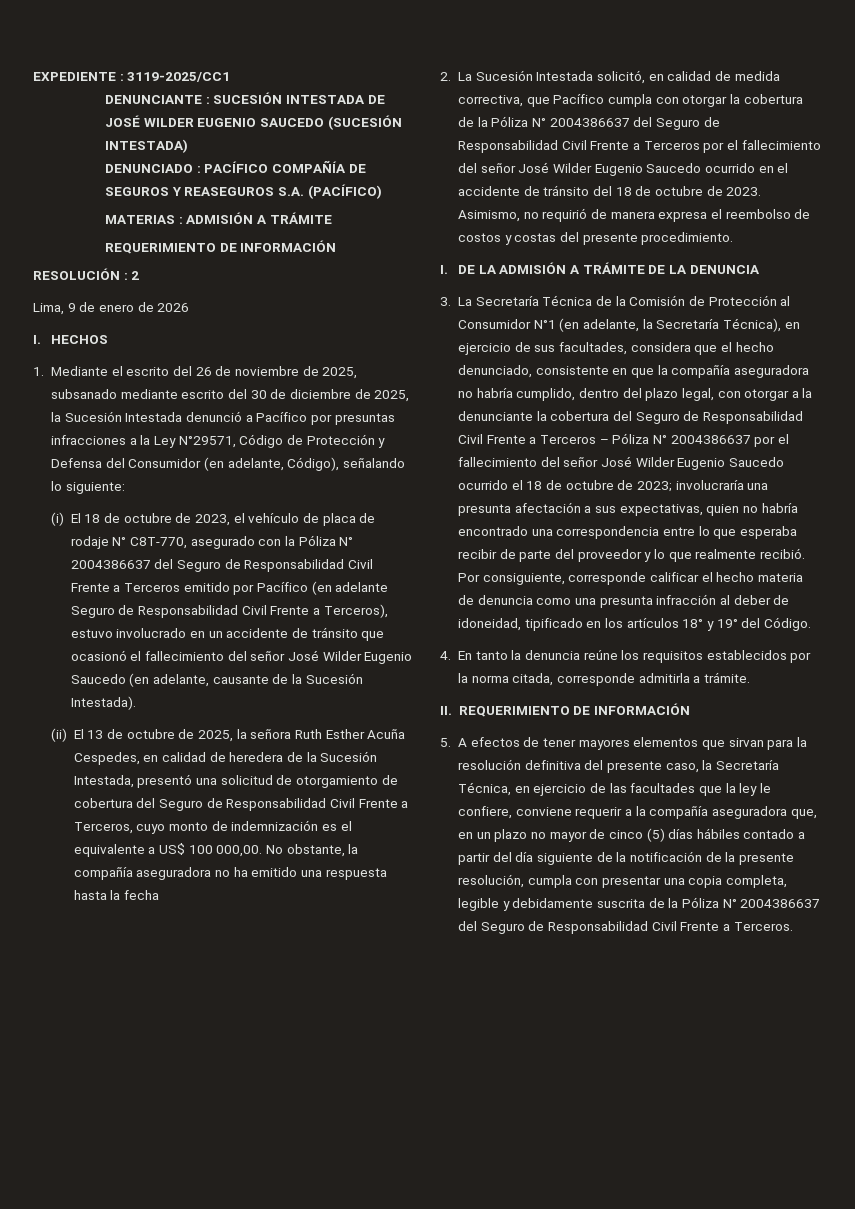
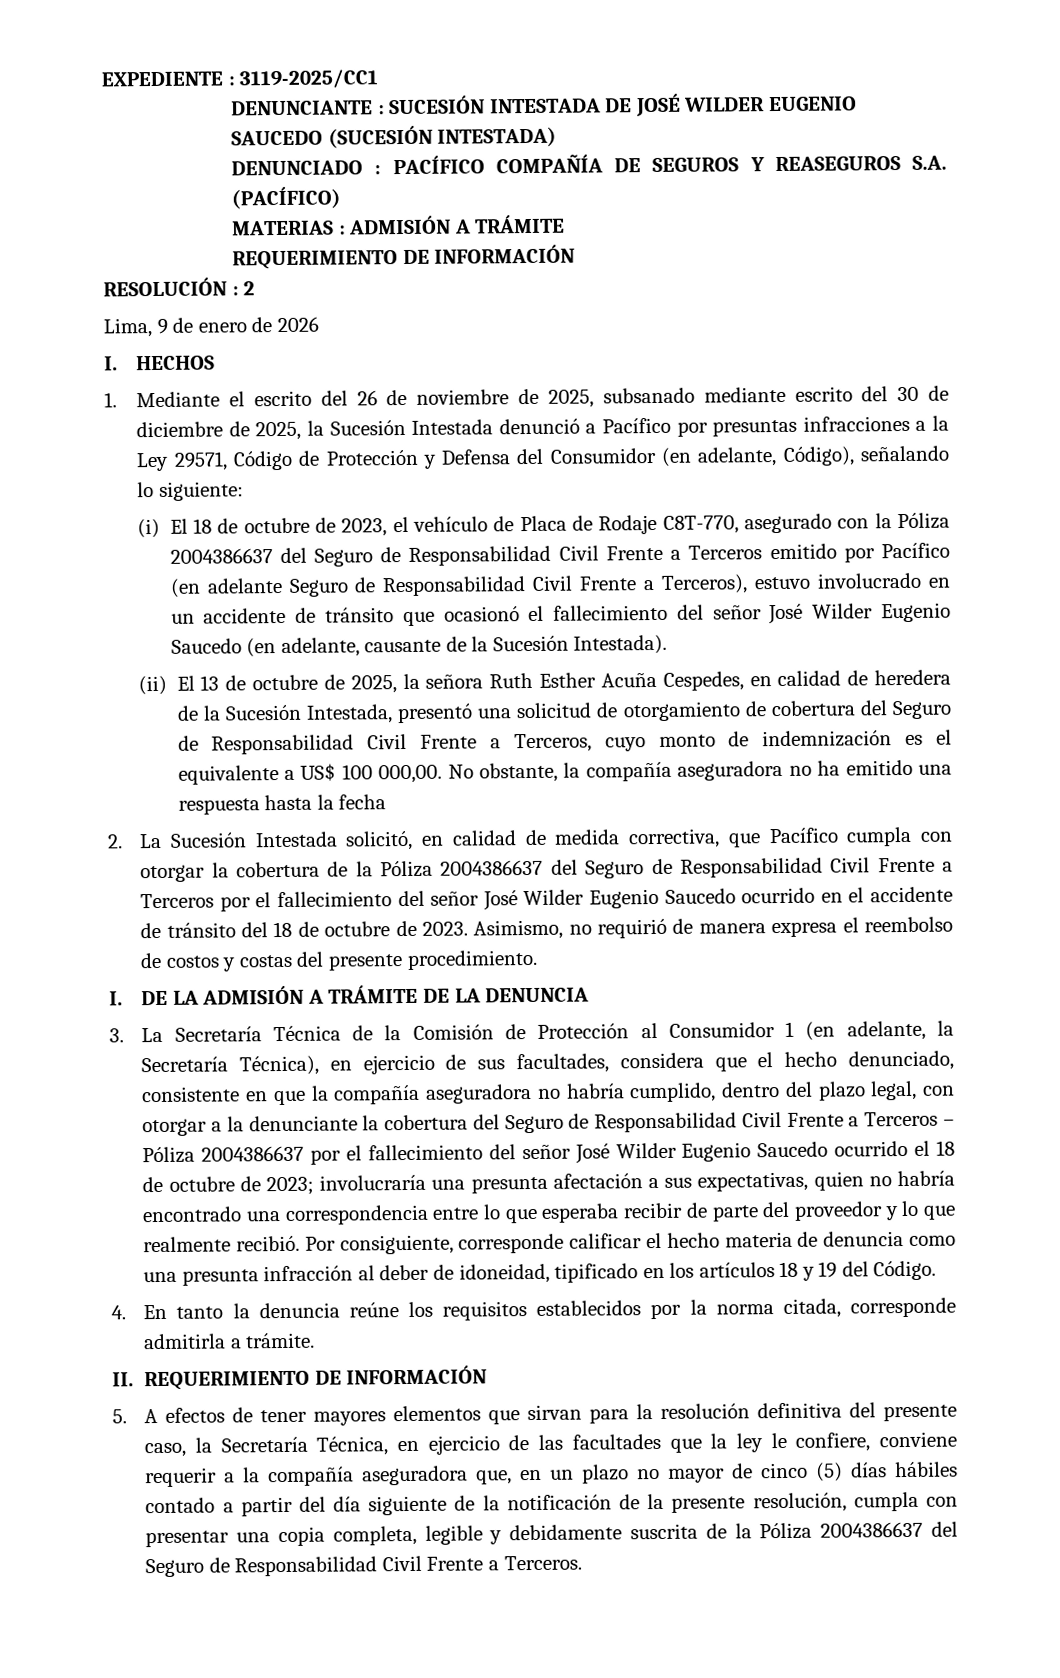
[178,436,236,448] N°29571, -> [173,451,228,471] 29571,
[322,513,376,526] [70,536,127,549] placa de rodaje N° -> [519,514,658,535] Placa de Rodaje
[339,537,354,546] N° -> (950, 521) none
[531,118,546,127] N° -> (434, 869) none
[533,320,556,329] N°1 -> [785,1021,795,1037] 1
[652,435,667,444] N° -> (196, 1155) none
[682,619,738,631] 18° y 19° -> [779,1261,838,1281] 18 y 19
[722,899,737,908] N° -> (813, 1531) none

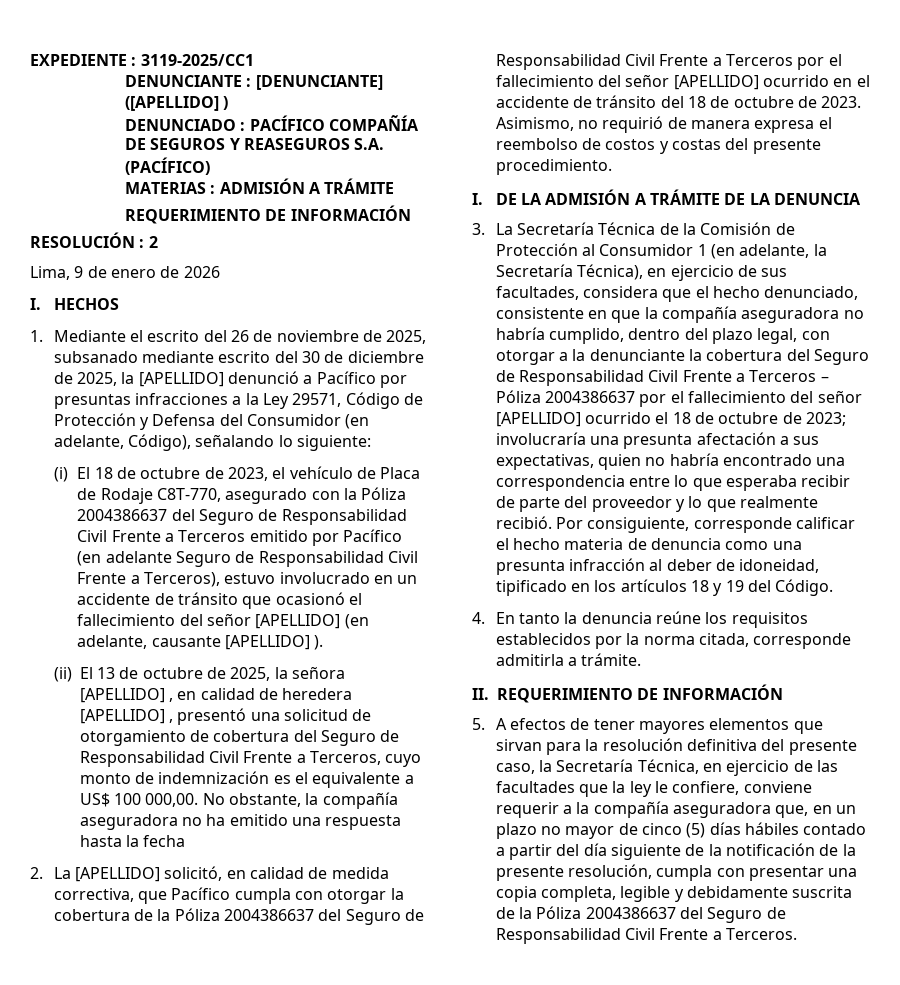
[389,93,857,117] [231,125,558,149] SUCESIÓN INTESTADA DE JOSÉ WILDER EUGENIO SAUCEDO (SUCESIÓN INTESTADA) -> [255,75,383,90] [124,96,229,111] [DENUNCIANTE] ([APELLIDO] )
[329,419,494,436] Sucesión Intestada -> [138,372,224,387] [APELLIDO]
[768,602,951,625] [170,634,668,658] José Wilder Eugenio Saucedo (en adelante, causante de la Sucesión Intestada). -> [255,614,369,629] [77,635,324,650] [APELLIDO] (en adelante, causante [APELLIDO] ).
[489,669,951,691] [176,704,393,724] Ruth Esther Acuña Cespedes, en calidad de heredera de la Sucesión Intestada, -> [79,688,353,703] [79,709,174,724] [APELLIDO] , en calidad de heredera [APELLIDO] ,
[170,831,338,848] Sucesión Intestada -> [75,867,161,882] [APELLIDO]
[482,888,736,911] José Wilder Eugenio Saucedo -> [673,75,759,90] [APELLIDO]
[574,1141,829,1164] José Wilder Eugenio Saucedo -> [495,412,581,427] [APELLIDO]

